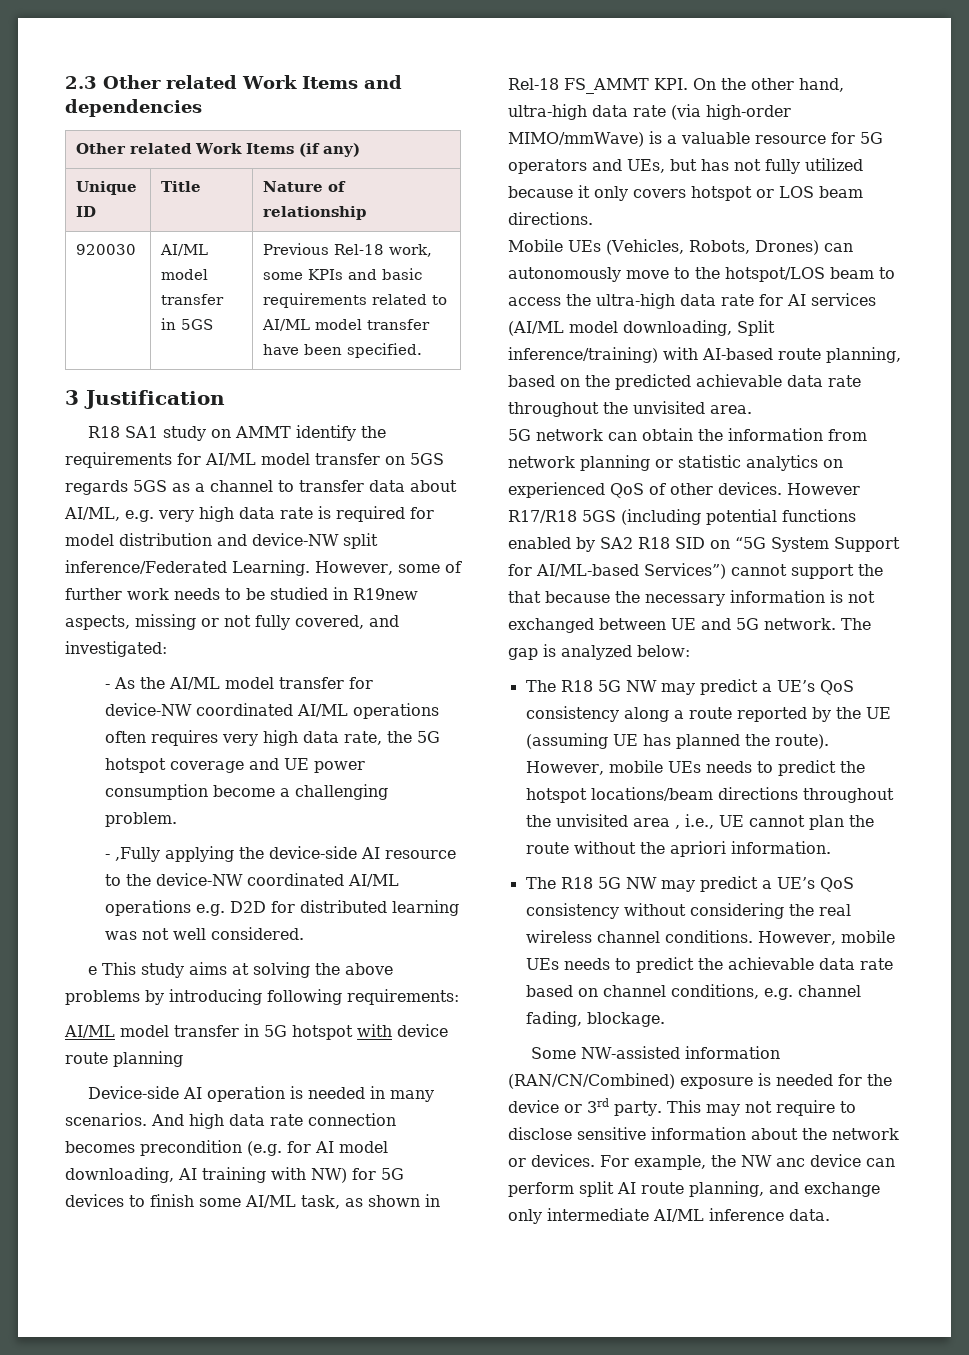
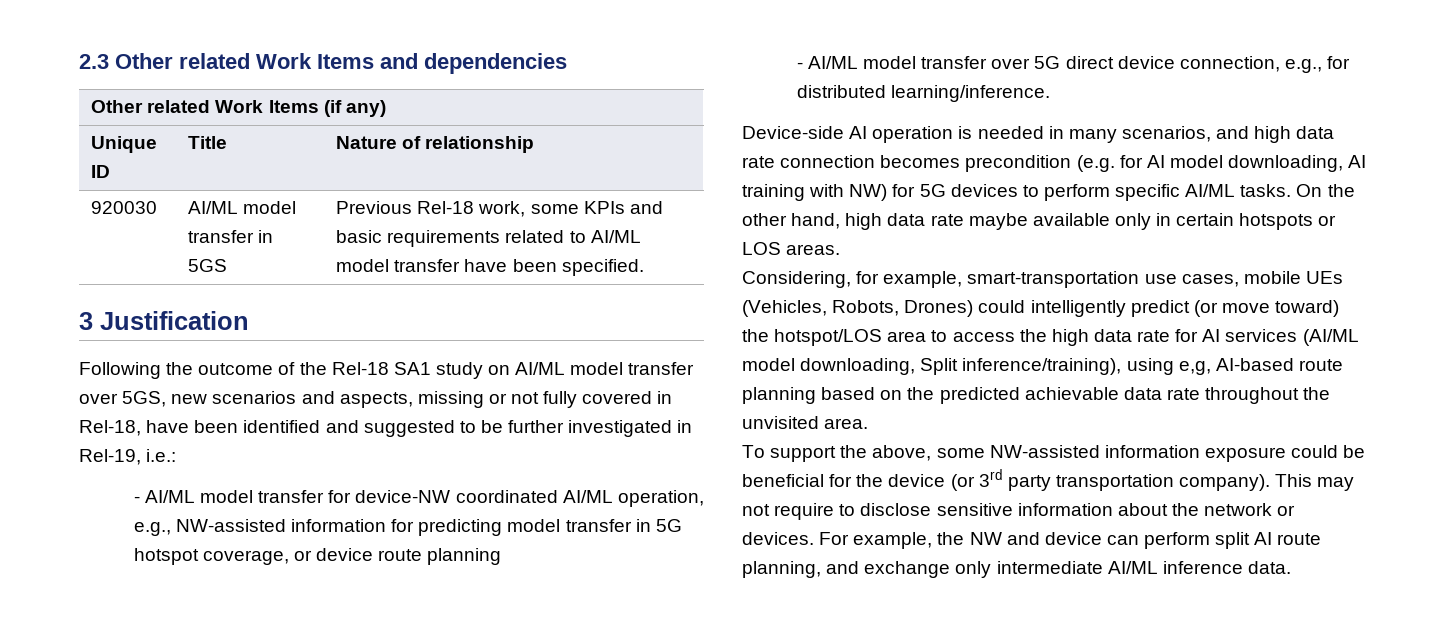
[87,425,386,441] [65,452,444,468] [65,480,457,495] [64,506,434,522] [65,533,378,549] [65,560,462,576] [65,587,418,600] R18 SA1 study on AMMT identify the requirements for AI/ML model transfer on 5GS regards 5GS as a channel to transfer data about AI/ML, e.g. very high data rate is required for model distribution and device-NW split inference/Federated Learning. However, some of further work needs to be studied in R19new -> [79,362,695,379] [79,391,335,407] Following the outcome of the Rel-18 SA1 study on AI/ML model transfer over 5GS, new scenarios and
[295,615,399,629] [65,641,167,657] [104,677,165,689] covered, and investigated: // - As the -> [582,391,673,404] [79,420,693,437] [79,449,177,465] [133,496,140,503] covered in Rel-18, have been identified and suggested to be further investigated in Rel-19, i.e.: // -
[352,703,439,719] [104,730,440,746] [104,758,365,773] [104,784,388,800] [104,812,177,827] [104,846,456,862] [104,873,399,887] [104,900,459,916] [104,927,304,940] [87,962,393,978] [65,989,459,1005] [64,1025,115,1038] operations often requires very high data rate, the 5G hotspot coverage and UE power consumption become a challenging problem. // - ,Fully applying the device-side AI resource to the device-NW coordinated AI/ML operations e.g. D2D for distributed learning was not well considered. // e This study aims at solving the above problems by introducing following requirements: // AI/ML -> [617,490,704,507] [133,519,503,536] operation, e.g., NW-assisted information for predicting
[357,1024,392,1037] with -> [202,550,312,565] coverage, or
(183, 1059) none -> [796,56,1351,73] [796,85,1050,102] // - AI/ML model transfer over 5G direct device connection, e.g., for distributed learning/inference.
[65,1113,184,1126] scenarios. And -> [1121,126,1250,142] scenarios, and
[150,1194,440,1209] [508,78,688,94] finish some AI/ML task, as shown in Rel-18 FS_AMMT KPI. -> [1043,184,1292,201] perform specific AI/ML tasks.
[508,104,791,120] [508,131,883,147] [508,158,863,174] [508,185,863,201] [508,212,593,225] [508,239,853,255] [508,267,690,282] ultra-high data rate (via high-order MIMO/mmWave) is a valuable resource for 5G operators and UEs, but has not fully utilized because it only covers hotspot or LOS beam directions. // Mobile UEs (Vehicles, Robots, Drones) can autonomously move to -> [845,213,1337,230] [742,242,841,255] [742,271,1343,288] [742,300,1340,317] high data rate maybe available only in certain hotspots or LOS areas. // Considering, for example, smart-transportation use cases, mobile UEs (Vehicles, Robots, Drones) could intelligently predict (or move toward)
[830,267,874,279] beam -> [887,331,927,342] area
[596,293,675,309] ultra-high -> [1051,329,1089,346] high
[508,347,698,363] inference/training) with -> [962,358,1211,375] inference/training), using e,g,
[826,347,901,363] planning, -> [742,387,816,404] planning
[508,428,867,441] [508,455,843,471] [508,482,860,498] [508,509,856,525] [508,537,900,552] [508,563,883,579] [508,590,875,606] [508,618,871,633] [508,644,690,660] [525,679,854,695] [525,706,891,722] [525,733,829,749] [525,760,865,776] [525,787,894,803] [525,814,874,830] [525,841,831,857] [525,876,854,892] [525,903,851,919] [525,930,895,945] [525,957,893,973] [525,984,861,1000] [525,1011,665,1027] [530,1046,780,1059] [508,1073,892,1089] [508,1098,662,1116] 5G network can obtain the information from network planning or statistic analytics on experienced QoS of other devices. However R17/R18 5GS (including potential functions enabled by SA2 R18 SID on “5G System Support for AI/ML-based Services”) cannot support the that because the necessary information is not exchanged between UE and 5G network. The gap is analyzed below: // The R18 5G NW may predict a UE’s QoS consistency along a route reported by the UE (assuming UE has planned the route). However, mobile UEs needs to predict the hotspot locations/beam directions throughout the unvisited area , i.e., UE cannot plan the route without the apriori information. // The R18 5G NW may predict a UE’s QoS consistency without considering the real wireless channel conditions. However, mobile UEs needs to predict the achievable data rate based on channel conditions, e.g. channel fading, blockage. // Some NW-assisted information (RAN/CN/Combined) exposure is needed for the device or 3rd party. -> [742,445,1366,462] [742,469,1271,491] To support the above, some NW-assisted information exposure could be beneficial for the device (or 3rd party transportation company).
[775,1158,805,1167] anc -> [1006,532,1040,545] and

